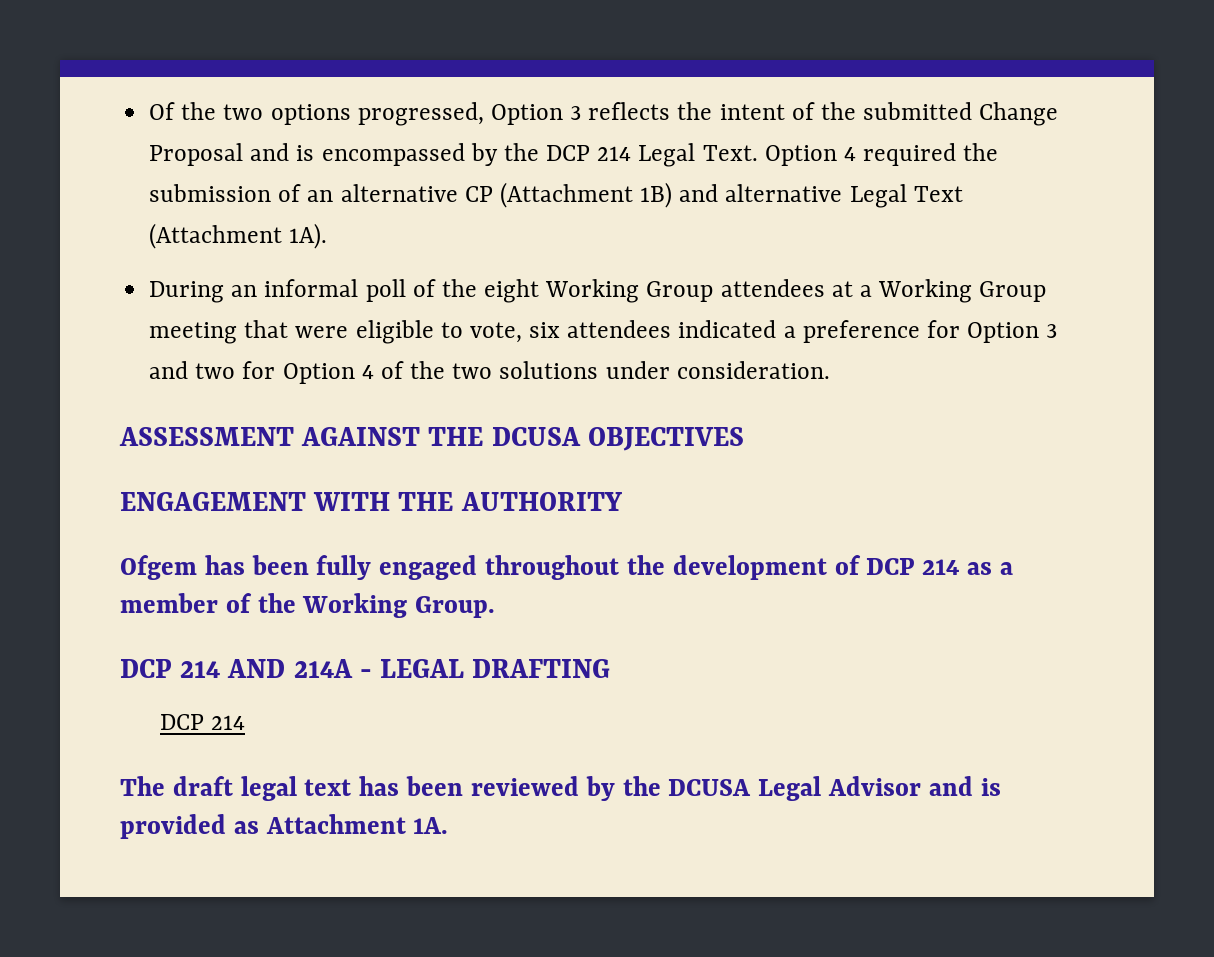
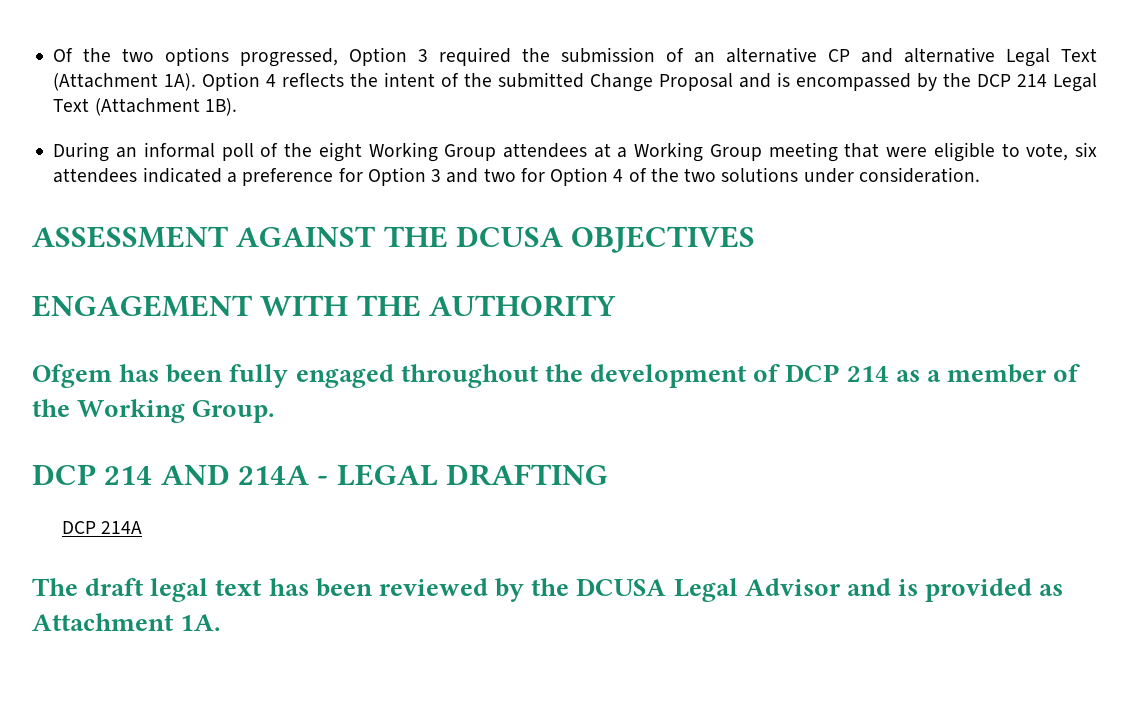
(582, 113) none -> [439,47,1098,67] [53,72,277,91] required the submission of an alternative CP and alternative Legal Text (Attachment 1A). Option 4
[702,143,999,166] [149,182,963,208] [149,223,328,249] Text. Option 4 required the submission of an alternative CP (Attachment 1B) and alternative Legal Text (Attachment 1A). -> [53,98,237,116] Text (Attachment 1B).
[211,715,246,730] 214 -> [100,521,142,534] 214A

